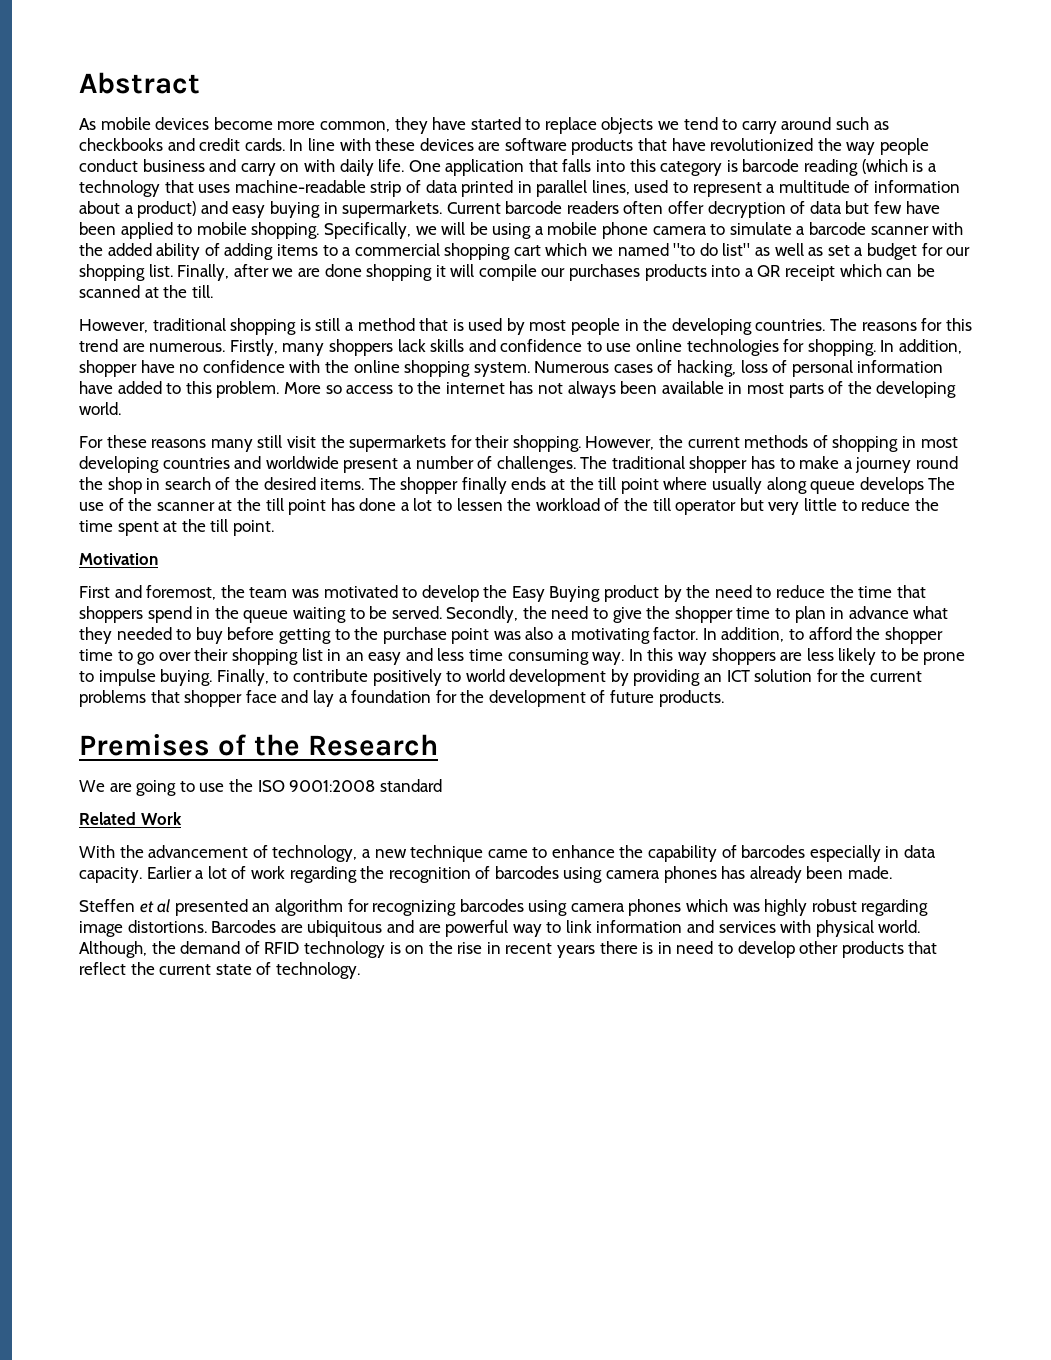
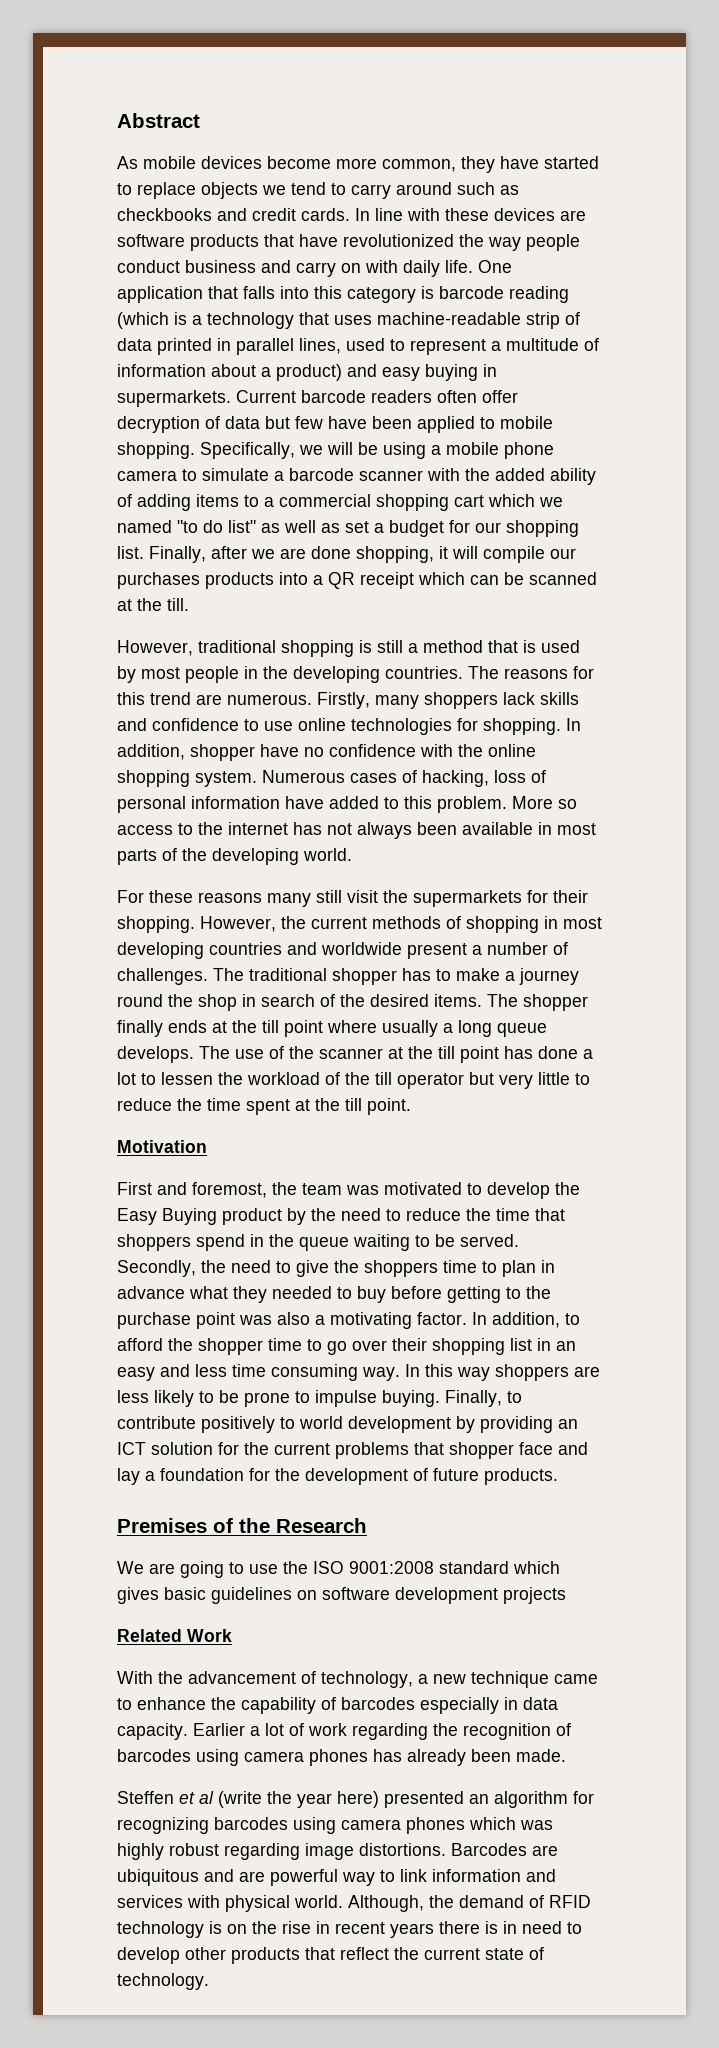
[366,264,433,281] shopping -> [356,546,434,563] shopping,
[766,477,924,494] along queue develops -> [443,1020,547,1037] [117,1046,194,1063] a long queue develops.
[674,606,733,623] shopper -> [364,1260,438,1277] shoppers
(442, 785) none -> [513,1561,560,1574] [117,1587,566,1604] which gives basic guidelines on software development projects
(171, 906) none -> [218,1791,379,1808] (write the year here)

